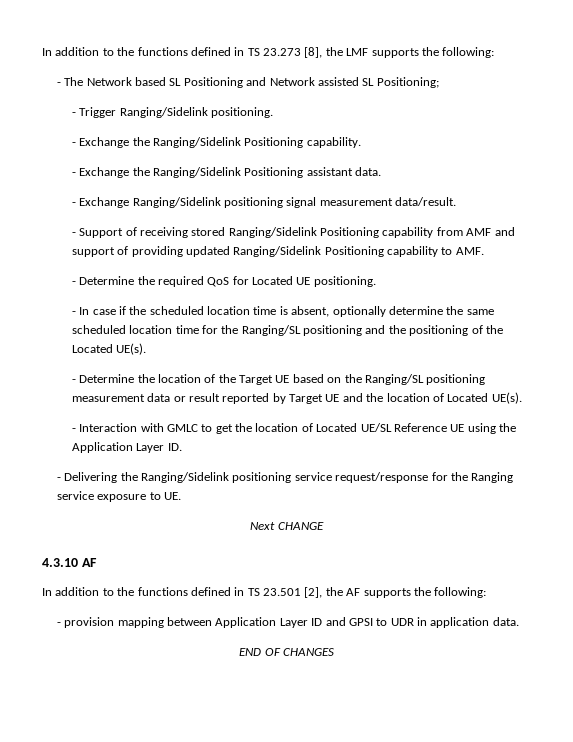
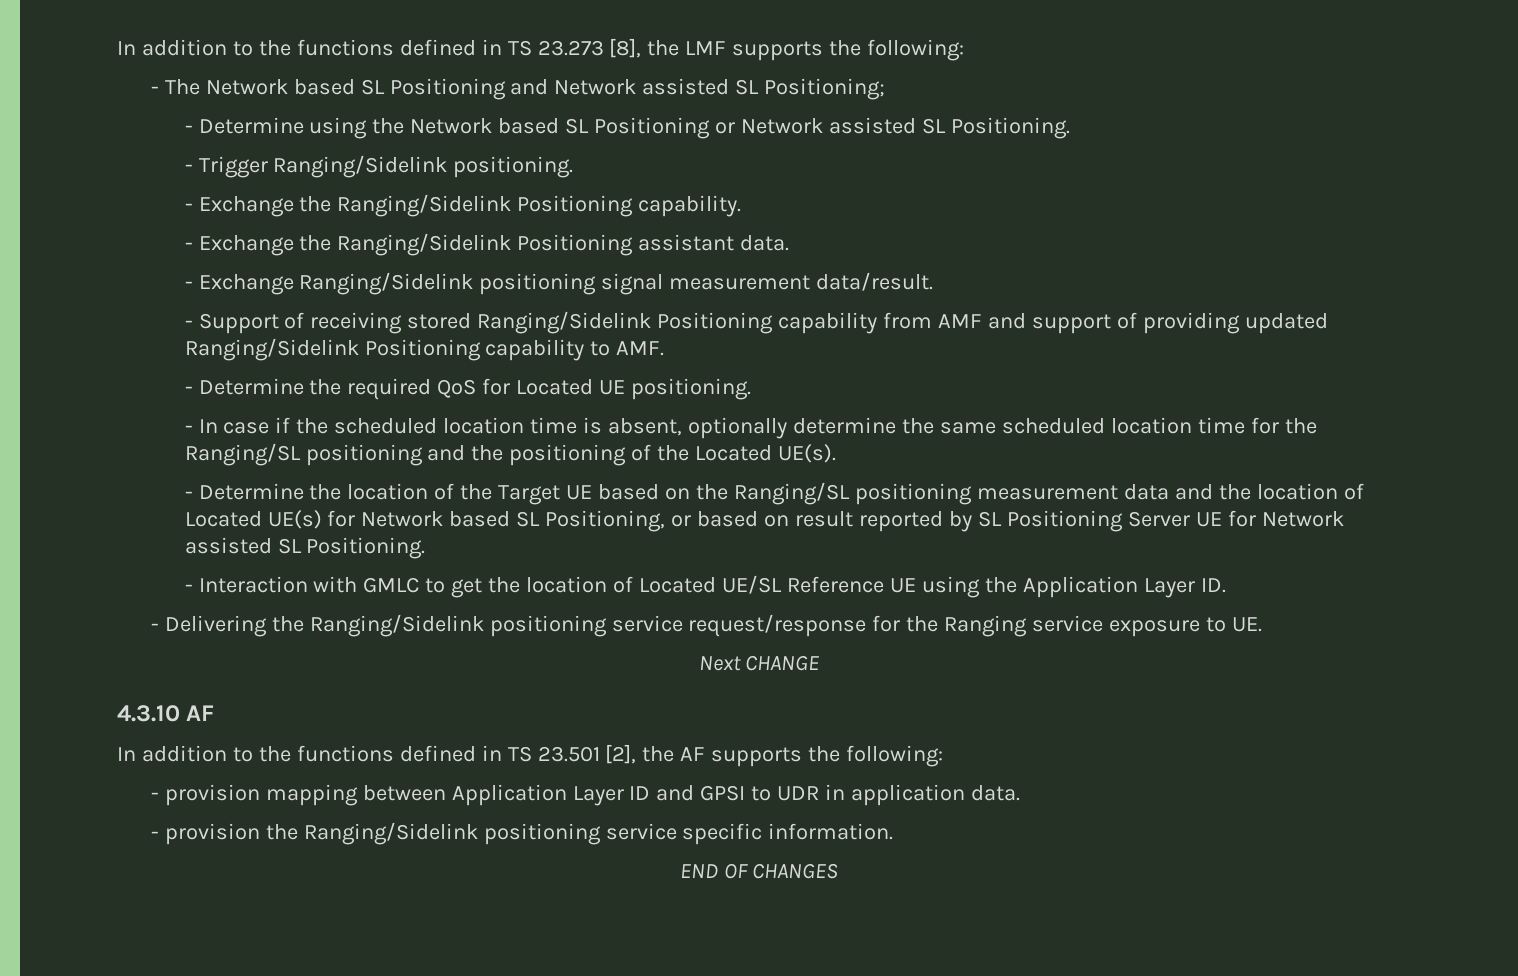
(439, 82) none -> [184,117,1070,139] // - Determine using the Network based SL Positioning or Network assisted SL Positioning.
[173,393,340,404] or result reported by Target UE -> (1169, 492) none
[491,392,522,404] UE(s). -> [267,510,1344,532] [184,537,426,559] UE(s) for Network based SL Positioning, or based on result reported by SL Positioning Server UE for Network assisted SL Positioning.
(519, 621) none -> [150,822,894,845] // - provision the Ranging/Sidelink positioning service specific information.

